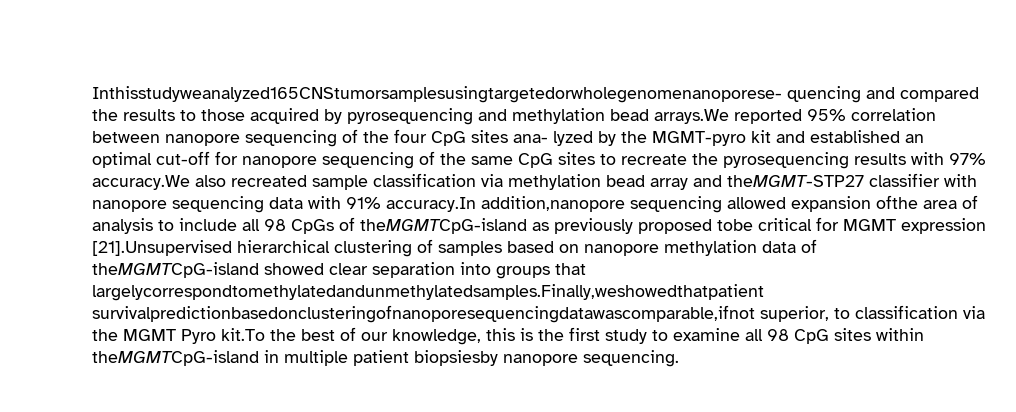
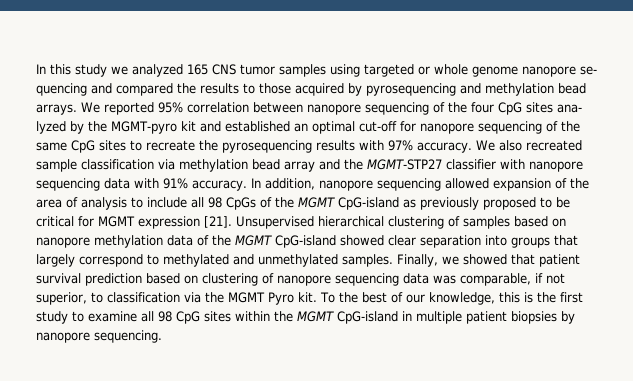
[92,86,782,103] Inthisstudyweanalyzed165CNStumorsamplesusingtargetedorwholegenomenanoporese- -> [36,64,597,77] In this study we analyzed 165 CNS tumor samples using targeted or whole genome nanopore se-
[654,109,729,124] arrays.We -> [36,102,100,115] arrays. We
[92,175,190,190] accuracy.We -> [417,140,495,153] accuracy. We
[727,175,864,187] theMGMT-STP27 -> [344,159,442,170] the MGMT-STP27
[386,196,625,212] accuracy.In addition,nanopore -> [192,178,373,191] accuracy. In addition, nanopore
[876,195,918,209] ofthe -> [554,178,589,189] of the
[360,218,527,234] theMGMTCpG-island -> [275,197,399,210] the MGMT CpG-island
[717,219,753,231] tobe -> [540,197,570,208] to be
[92,240,232,256] [21].Unsupervised -> [204,216,314,229] [21]. Unsupervised
[92,262,259,278] theMGMTCpG-island -> [212,235,336,248] the MGMT CpG-island
[92,284,764,301] [92,305,755,323] largelycorrespondtomethylatedandunmethylatedsamples.Finally,weshowedthatpatient survivalpredictionbasedonclusteringofnanoporesequencingdatawascomparable,ifnot -> [36,254,580,267] [36,273,565,286] largely correspond to methylated and unmethylated samples. Finally, we showed that patient survival prediction based on clustering of nanopore sequencing data was comparable, if not
[221,328,265,341] kit.To -> [298,292,335,303] kit. To
[92,350,259,366] theMGMTCpG-island -> [274,311,398,324] the MGMT CpG-island
[414,350,498,366] biopsiesby -> [511,311,575,324] biopsies by

